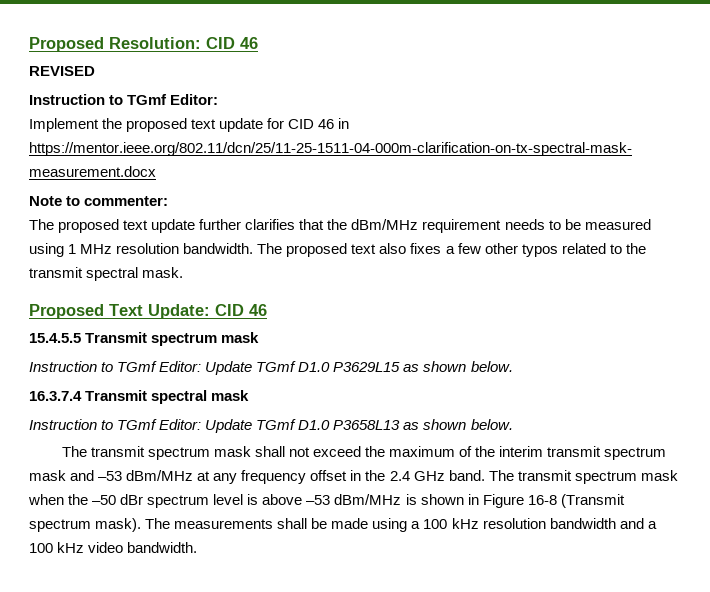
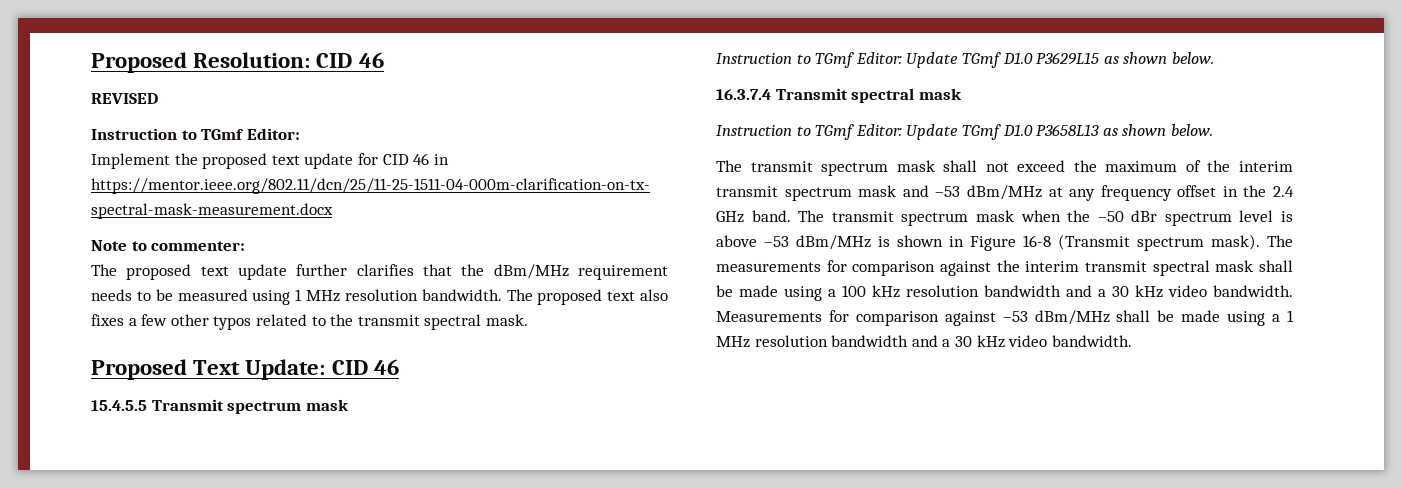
(274, 524) none -> [826,260,1254,276] for comparison against the interim transmit spectral mask
[29,542,198,553] 100 kHz video bandwidth. -> [1112,285,1293,298] [716,310,1294,326] [716,335,1132,348] 30 kHz video bandwidth. Measurements for comparison against –53 dBm/MHz shall be made using a 1 MHz resolution bandwidth and a 30 kHz video bandwidth.

